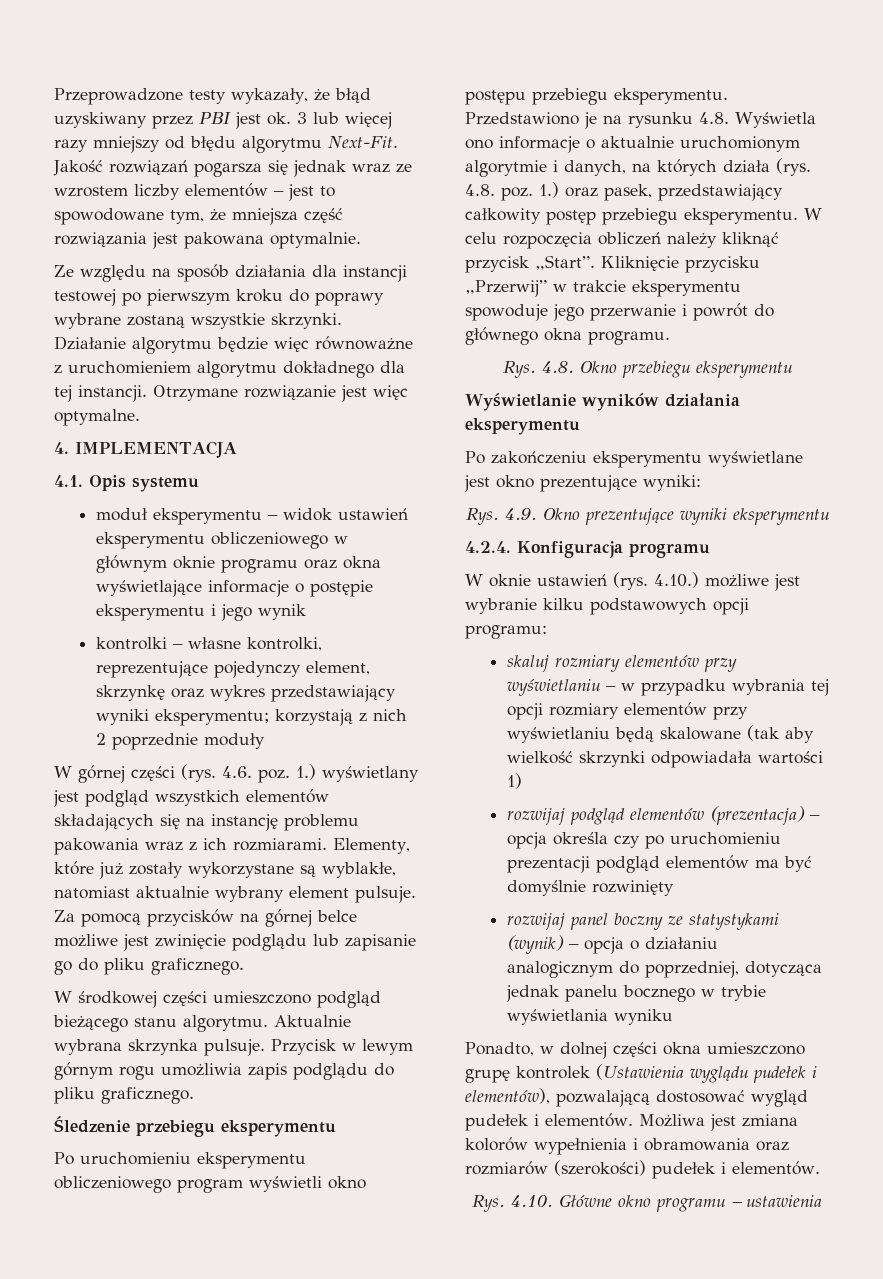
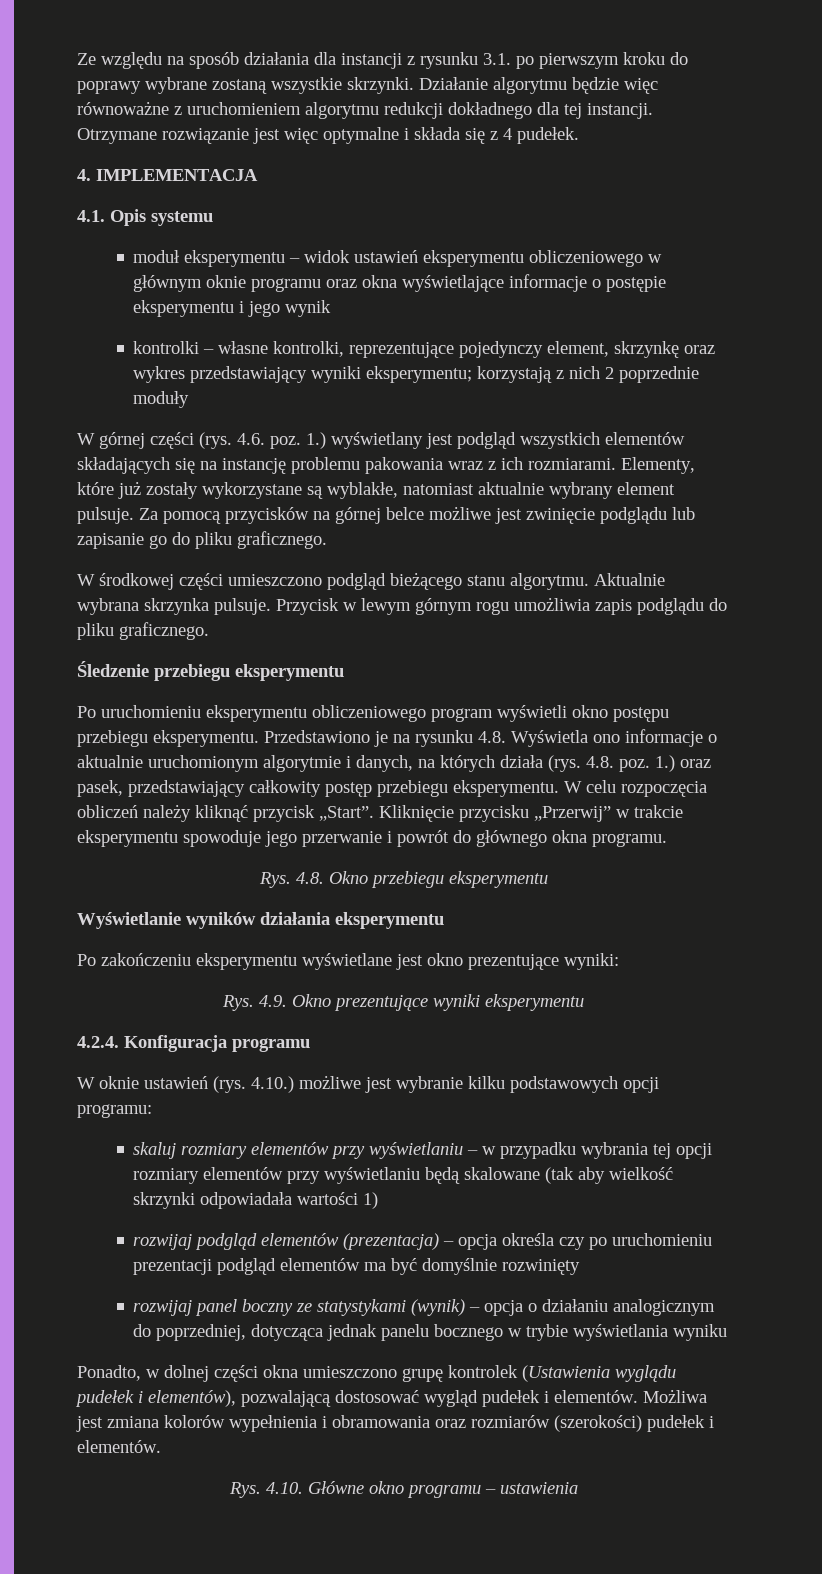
[54,88,371,105] [54,112,392,129] [54,136,398,153] [53,160,412,177] [54,183,335,201] [54,208,343,225] [54,232,361,249] Przeprowadzone testy wykazały, że błąd uzyskiwany przez PBI jest ok. 3 lub więcej razy mniejszy od błędu algorytmu Next-Fit. Jakość rozwiązań pogarsza się jednak wraz ze wzrostem liczby elementów – jest to spowodowane tym, że mniejsza część rozwiązania jest pakowana optymalnie. // -> (77, 59) none
[54,289,116,306] testowej -> [407,52,511,69] z rysunku 3.1.
(277, 369) none -> [384,102,443,119] redukcji
[54,409,140,426] optymalne. -> [323,127,579,144] optymalne i składa się z 4 pudełek.

